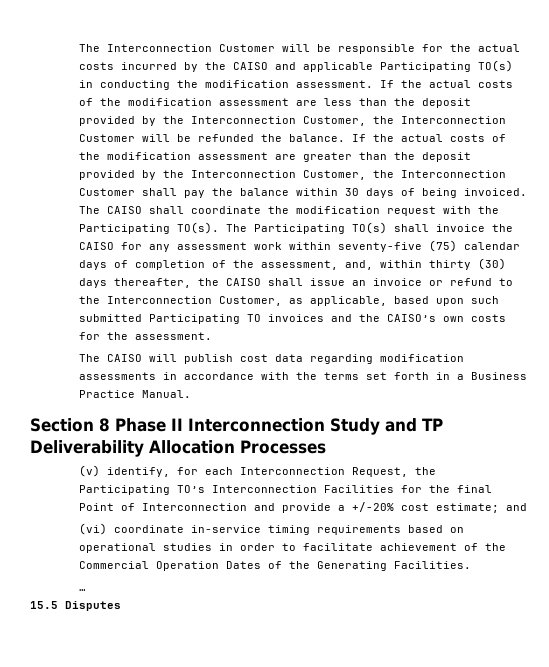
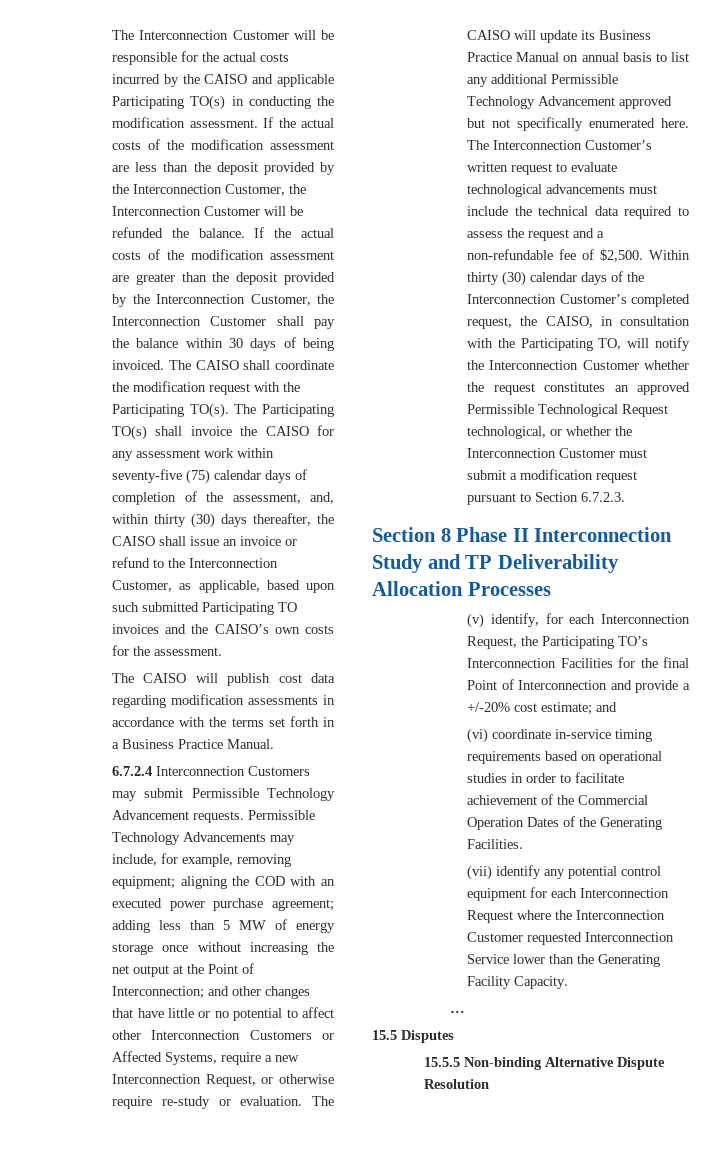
(192, 394) none -> [112,766,311,776] [112,788,335,801] [112,810,316,823] [112,832,296,845] [112,853,292,867] [112,876,335,889] [112,898,334,911] [112,919,336,933] [112,942,334,955] [112,963,255,977] [112,986,311,999] [112,1007,334,1021] [112,1030,335,1040] [112,1051,300,1065] [112,1074,334,1087] [112,1096,334,1109] [467,30,652,43] [467,52,689,62] [467,74,619,87] [467,96,673,109] [467,117,689,131] [467,140,653,150] [467,162,618,175] [467,184,658,197] [467,206,689,219] [467,228,605,241] [467,249,690,262] [467,271,645,286] [467,294,690,307] [467,316,690,329] [467,337,690,351] [467,360,689,370] [467,382,690,395] [467,404,669,417] [467,426,633,439] [467,448,648,458] [467,469,638,483] [467,492,626,505] // 6.7.2.4 Interconnection Customers may submit Permissible Technology Advancement requests. Permissible Technology Advancements may include, for example, removing equipment; aligning the COD with an executed power purchase agreement; adding less than 5 MW of energy storage once without increasing the net output at the Point of Interconnection; and other changes that have little or no potential to affect other Interconnection Customers or Affected Systems, require a new Interconnection Request, or otherwise require re-study or evaluation. The CAISO will update its Business Practice Manual on annual basis to list any additional Permissible Technology Advancement approved but not specifically enumerated here. The Interconnection Customer’s written request to evaluate technological advancements must include the technical data required to assess the request and a non-refundable fee of $2,500. Within thirty (30) calendar days of the Interconnection Customer’s completed request, the CAISO, in consultation with the Participating TO, will notify the Interconnection Customer whether the request constitutes an approved Permissible Technological Request technological, or whether the Interconnection Customer must submit a modification request pursuant to Section 6.7.2.3.
[79,589,87,591] [30,601,121,611] … // 15.5 Disputes -> [467,865,662,880] [467,887,670,901] [467,910,666,923] [467,932,675,945] [467,954,661,967] [467,976,569,989] [450,1010,466,1013] [372,1030,454,1043] [424,1057,666,1070] [424,1079,490,1089] (vii) identify any potential control equipment for each Interconnection Request where the Interconnection Customer requested Interconnection Service lower than the Generating Facility Capacity. // … // 15.5 Disputes // 15.5.5 Non-binding Alternative Dispute Resolution

